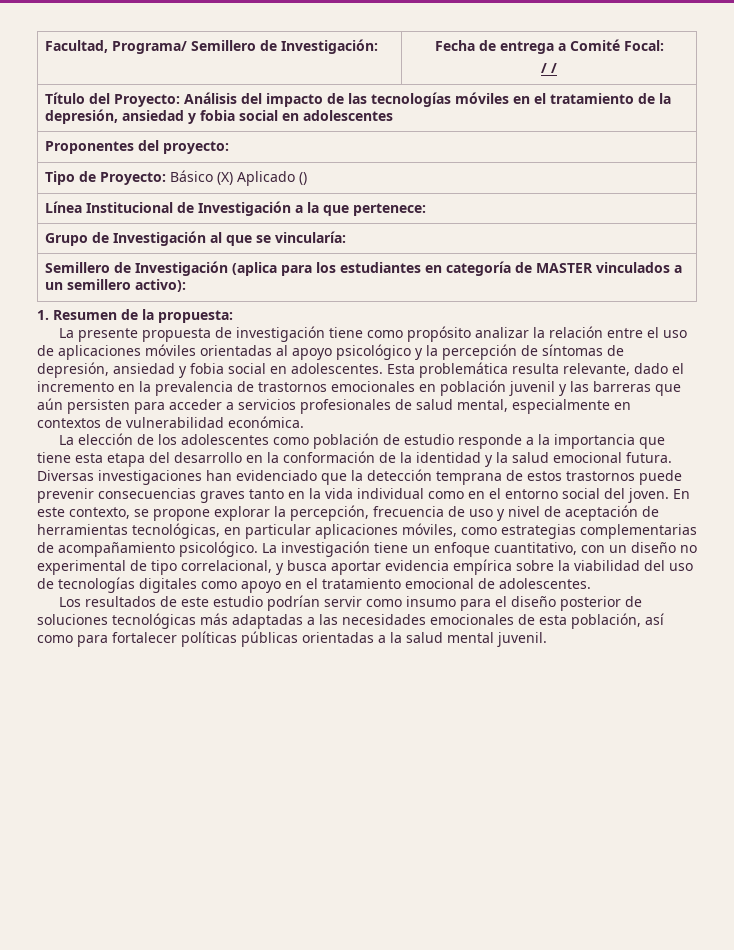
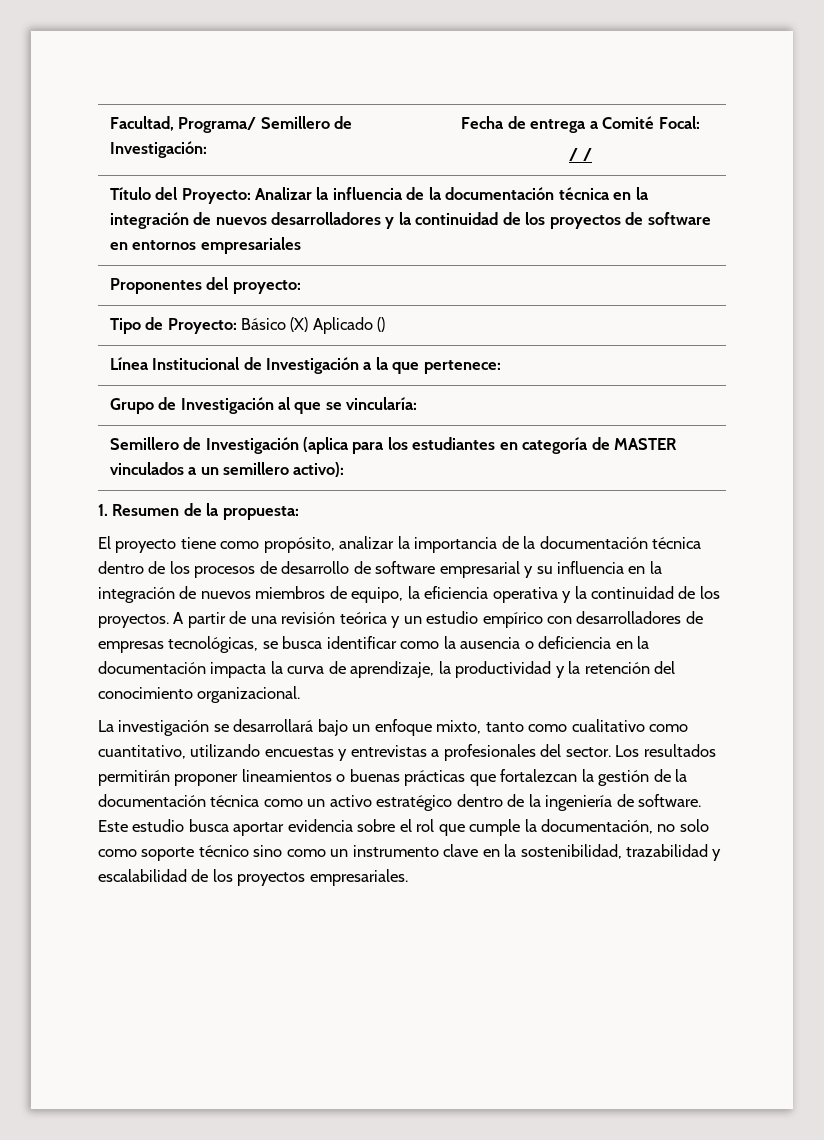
[183,92,671,107] [44,109,393,124] Análisis del impacto de las tecnologías móviles en el tratamiento de la depresión, ansiedad y fobia social en adolescentes -> [254,187,649,200] [109,212,711,229] [109,237,301,254] Analizar la influencia de la documentación técnica en la integración de nuevos desarrolladores y la continuidad de los proyectos de software en entornos empresariales
[59,326,326,342] La presente propuesta de investigación -> [98,536,177,553] El proyecto
[407,326,472,342] propósito -> [263,537,335,553] propósito,
[549,326,688,338] [37,344,624,360] [37,362,684,378] [37,380,681,396] [37,398,631,414] [37,416,304,428] [59,433,666,449] [37,451,672,467] [37,469,682,485] [37,488,690,503] [37,505,659,521] [37,523,697,539] [37,541,697,557] [37,559,693,575] [37,577,591,593] [59,595,643,611] [37,613,664,629] [37,631,547,647] relación entre el uso de aplicaciones móviles orientadas al apoyo psicológico y la percepción de síntomas de depresión, ansiedad y fobia social en adolescentes. Esta problemática resulta relevante, dado el incremento en la prevalencia de trastornos emocionales en población juvenil y las barreras que aún persisten para acceder a servicios profesionales de salud mental, especialmente en contextos de vulnerabilidad económica. // La elección de los adolescentes como población de estudio responde a la importancia que tiene esta etapa del desarrollo en la conformación de la identidad y la salud emocional futura. Diversas investigaciones han evidenciado que la detección temprana de estos trastornos puede prevenir consecuencias graves tanto en la vida individual como en el entorno social del joven. En este contexto, se propone explorar la percepción, frecuencia de uso y nivel de aceptación de herramientas tecnológicas, en particular aplicaciones móviles, como estrategias complementarias de acompañamiento psicológico. La investigación tiene un enfoque cuantitativo, con un diseño no experimental de tipo correlacional, y busca aportar evidencia empírica sobre la viabilidad del uso de tecnologías digitales como apoyo en el tratamiento emocional de adolescentes. // Los resultados de este estudio podrían servir como insumo para el diseño posterior de soluciones tecnológicas más adaptadas a las necesidades emocionales de esta población, así como para fortalecer políticas públicas orientadas a la salud mental juvenil. -> [414,536,702,553] [98,561,662,578] [98,586,720,603] [98,611,703,628] [98,636,650,653] [98,661,676,678] [98,686,301,703] [98,719,689,736] [98,744,716,761] [98,769,688,786] [98,794,702,811] [98,819,709,836] [98,844,722,861] [98,869,408,886] importancia de la documentación técnica dentro de los procesos de desarrollo de software empresarial y su influencia en la integración de nuevos miembros de equipo, la eficiencia operativa y la continuidad de los proyectos. A partir de una revisión teórica y un estudio empírico con desarrolladores de empresas tecnológicas, se busca identificar como la ausencia o deficiencia en la documentación impacta la curva de aprendizaje, la productividad y la retención del conocimiento organizacional. // La investigación se desarrollará bajo un enfoque mixto, tanto como cualitativo como cuantitativo, utilizando encuestas y entrevistas a profesionales del sector. Los resultados permitirán proponer lineamientos o buenas prácticas que fortalezcan la gestión de la documentación técnica como un activo estratégico dentro de la ingeniería de software. Este estudio busca aportar evidencia sobre el rol que cumple la documentación, no solo como soporte técnico sino como un instrumento clave en la sostenibilidad, trazabilidad y escalabilidad de los proyectos empresariales.

